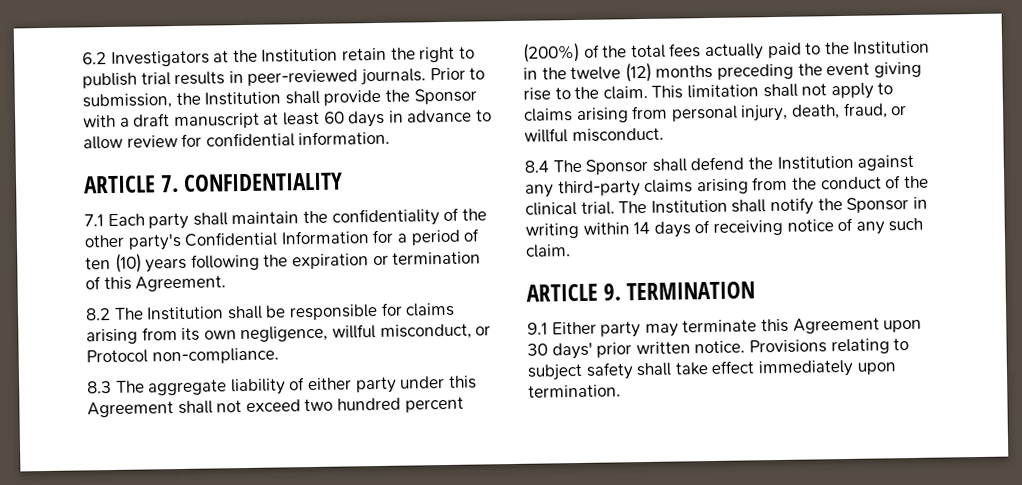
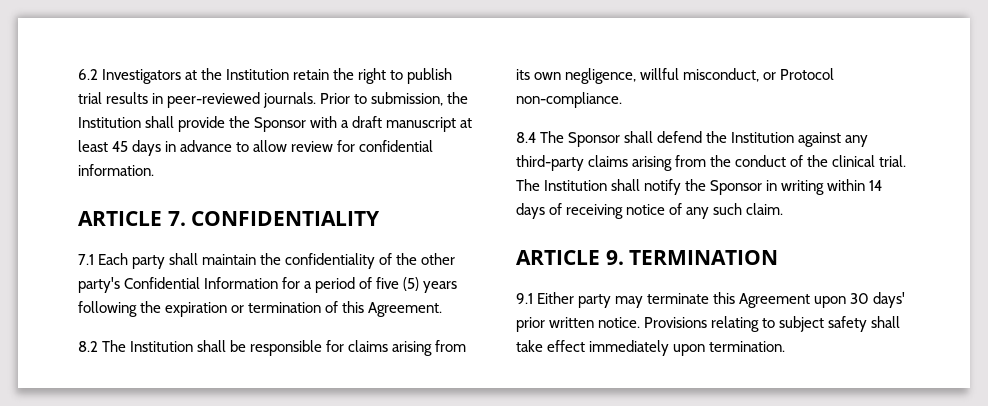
[323,111,345,124] 60 -> [112,141,129,152] 45
[85,253,142,273] ten (10) -> [376,277,420,291] five (5)
[87,375,477,396] [87,396,464,418] [523,40,931,63] [523,61,922,83] [523,82,894,101] [523,102,908,124] [524,127,664,143] // 8.3 The aggregate liability of either party under this Agreement shall not exceed two hundred percent (200%) of the total fees actually paid to the Institution in the twelve (12) months preceding the event giving rise to the claim. This limitation shall not apply to claims arising from personal injury, death, fraud, or willful misconduct. -> (622, 100) none

